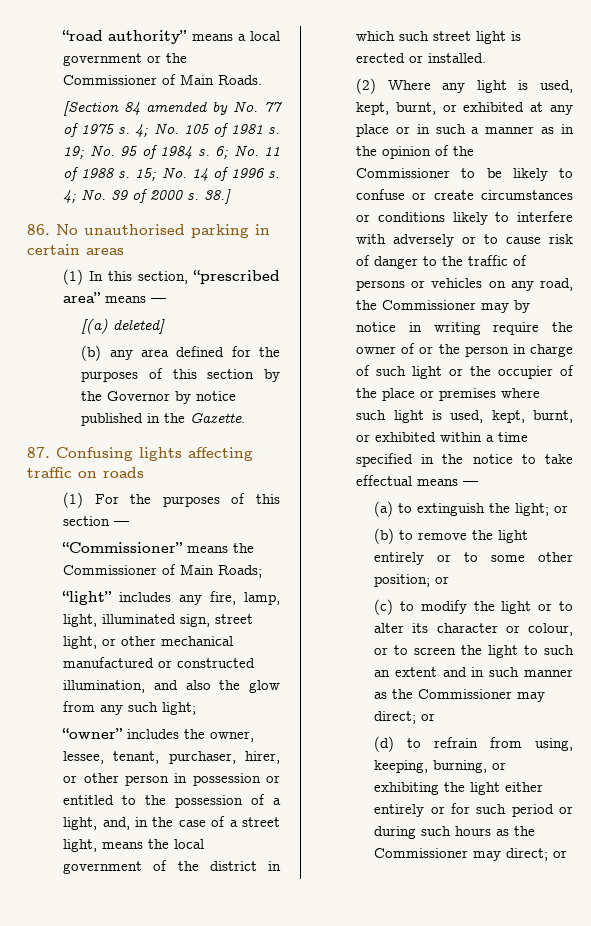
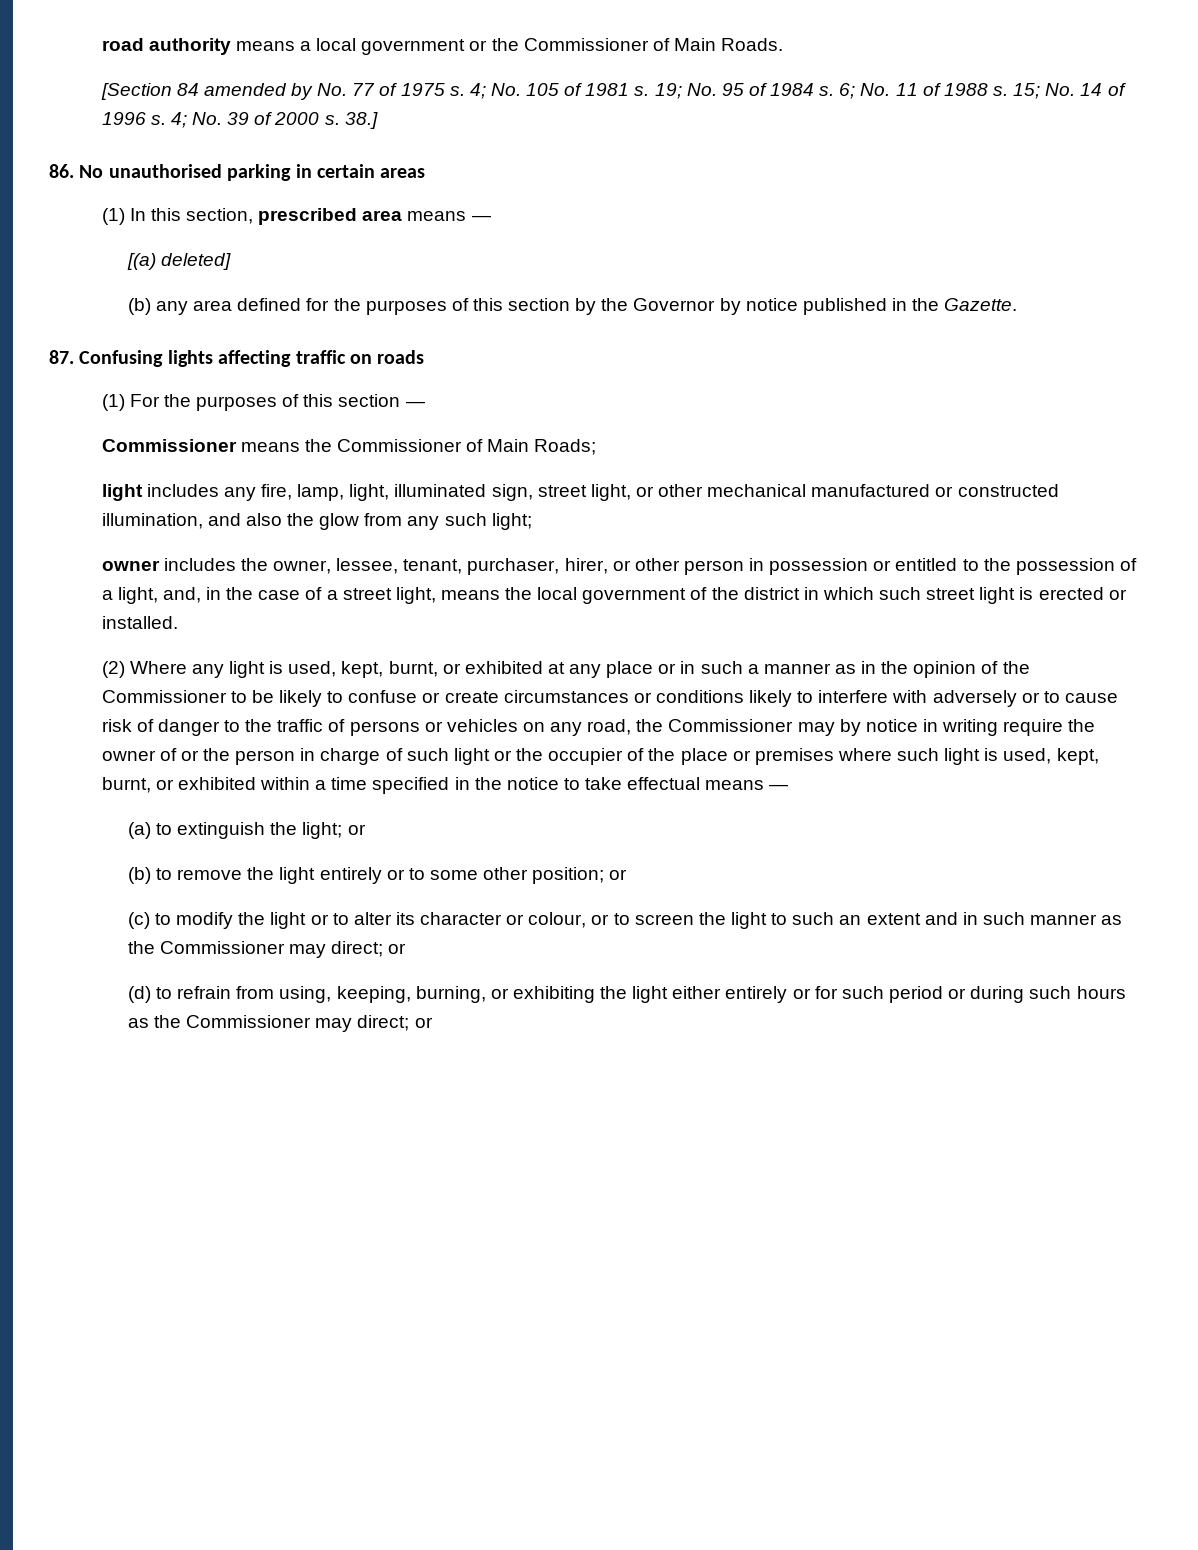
[62,30,188,44] “road authority” -> [101,38,231,55] road authority
[193,270,280,284] [63,292,102,303] “prescribed area” -> [258,208,403,225] prescribed area
[62,542,184,553] “Commissioner” -> [101,439,237,452] Commissioner
[62,591,113,605] “light” -> [101,484,143,501] light
[62,728,124,739] “owner” -> [101,560,160,571] owner

